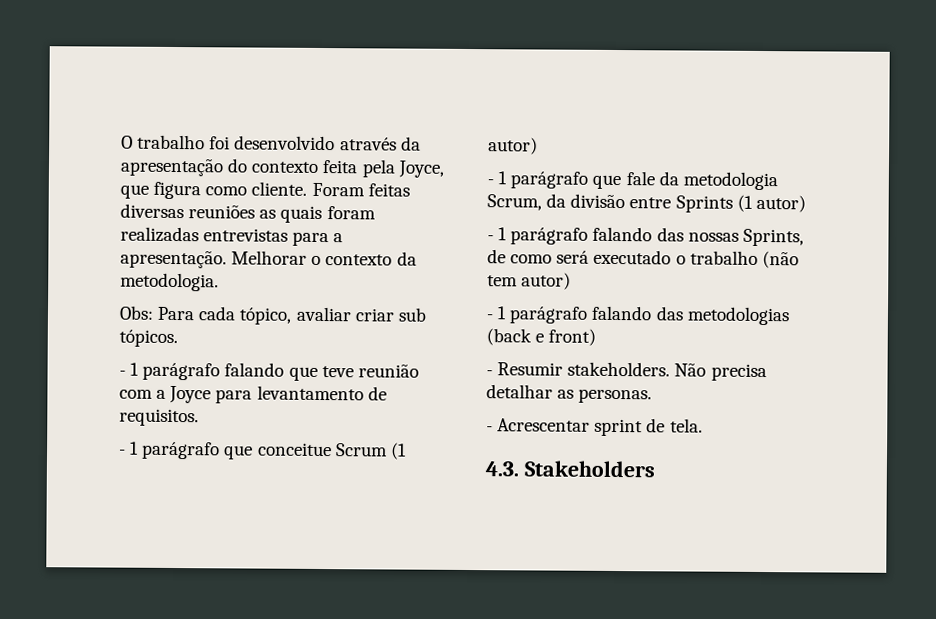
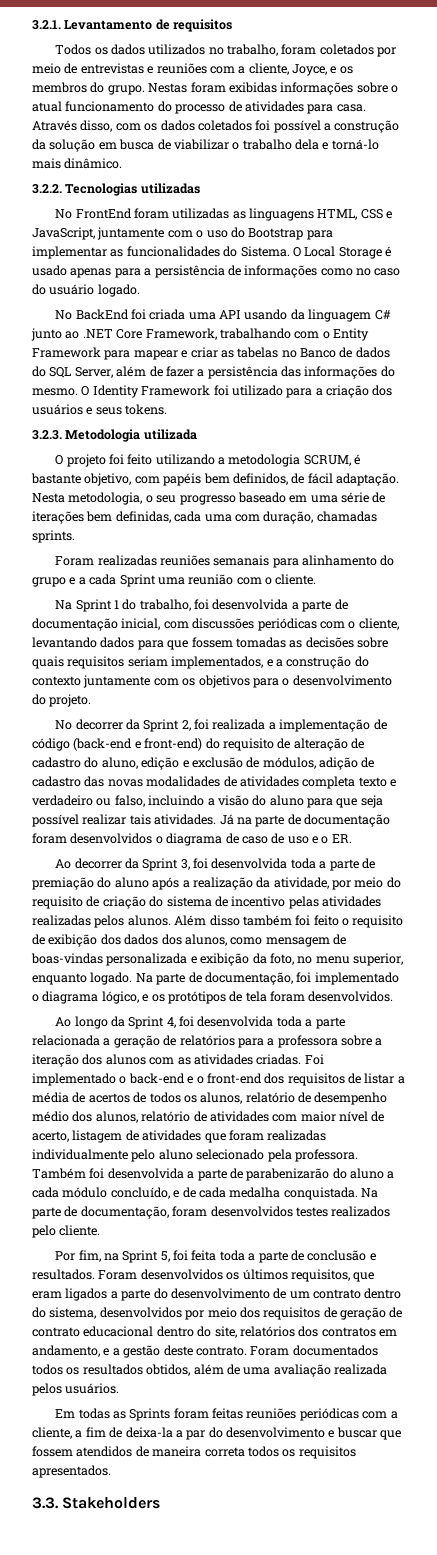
[121,134,421,151] [120,158,445,178] [120,181,410,200] [120,203,376,224] [120,226,344,247] [120,250,417,269] [120,272,219,292] [119,305,427,325] [119,329,178,348] [119,362,419,381] [119,385,387,404] [119,408,199,427] [119,441,407,460] [488,137,538,155] [487,171,778,191] [487,193,806,213] [487,226,804,247] [487,249,799,269] [487,272,572,290] [486,305,790,326] [486,328,597,346] [486,361,767,382] [486,384,653,404] [486,418,703,437] [485,461,519,477] O trabalho foi desenvolvido através da apresentação do contexto feita pela Joyce, que figura como cliente. Foram feitas diversas reuniões as quais foram realizadas entrevistas para a apresentação. Melhorar o contexto da metodologia. // Obs: Para cada tópico, avaliar criar sub tópicos. // - 1 parágrafo falando que teve reunião com a Joyce para levantamento de requisitos. // - 1 parágrafo que conceitue Scrum (1 autor) // - 1 parágrafo que fale da metodologia Scrum, da divisão entre Sprints (1 autor) // - 1 parágrafo falando das nossas Sprints, de como será executado o trabalho (não tem autor) // - 1 parágrafo falando das metodologias (back e front) // - Resumir stakeholders. Não precisa detalhar as personas. // - Acrescentar sprint de tela. // 4.3. -> [32,19,233,32] [55,44,397,57] [32,63,353,76] [32,82,398,95] [32,101,366,114] [32,120,400,133] [32,139,379,152] [32,158,123,169] [32,183,200,196] [55,208,393,221] [32,227,333,240] [32,246,392,259] [32,265,401,278] [32,284,140,297] [55,309,391,322] [31,328,369,341] [32,347,390,360] [32,366,395,379] [32,385,393,398] [32,404,168,415] [32,429,197,442] [55,454,362,467] [31,473,399,486] [32,492,386,505] [32,511,377,524] [32,530,75,543] [55,555,395,568] [32,574,317,587] [55,599,348,612] [32,618,399,631] [32,637,388,650] [32,656,369,669] [32,675,392,688] [32,694,92,707] [55,719,387,732] [32,738,364,751] [32,757,375,770] [32,776,396,789] [32,795,383,808] [32,814,390,827] [32,833,352,846] [55,858,375,871] [32,877,401,890] [32,896,381,909] [32,915,404,928] [32,934,346,947] [31,953,403,966] [32,972,399,985] [32,991,394,1004] [55,1016,345,1029] [32,1035,383,1048] [32,1054,324,1067] [32,1073,405,1086] [32,1092,388,1105] [32,1111,385,1123] [32,1130,327,1143] [32,1149,358,1162] [32,1168,395,1181] [32,1187,378,1200] [32,1206,391,1219] [32,1225,101,1238] [55,1250,376,1263] [32,1269,375,1282] [32,1288,402,1301] [32,1307,403,1320] [32,1326,397,1338] [32,1345,378,1358] [32,1364,387,1377] [32,1383,120,1396] [55,1408,398,1421] [32,1427,402,1440] [32,1446,356,1459] [32,1465,111,1478] [32,1497,59,1509] 3.2.1. Levantamento de requisitos // Todos os dados utilizados no trabalho, foram coletados por meio de entrevistas e reuniões com a cliente, Joyce, e os membros do grupo. Nestas foram exibidas informações sobre o atual funcionamento do processo de atividades para casa. Através disso, com os dados coletados foi possível a construção da solução em busca de viabilizar o trabalho dela e torná-lo mais dinâmico. // 3.2.2. Tecnologias utilizadas // No FrontEnd foram utilizadas as linguagens HTML, CSS e JavaScript, juntamente com o uso do Bootstrap para implementar as funcionalidades do Sistema. O Local Storage é usado apenas para a persistência de informações como no caso do usuário logado. // No BackEnd foi criada uma API usando da linguagem C# junto ao .NET Core Framework, trabalhando com o Entity Framework para mapear e criar as tabelas no Banco de dados do SQL Server, além de fazer a persistência das informações do mesmo. O Identity Framework foi utilizado para a criação dos usuários e seus tokens. // 3.2.3. Metodologia utilizada // O projeto foi feito utilizando a metodologia SCRUM, é bastante objetivo, com papéis bem definidos, de fácil adaptação. Nesta metodologia, o seu progresso baseado em uma série de iterações bem definidas, cada uma com duração, chamadas sprints. // Foram realizadas reuniões semanais para alinhamento do grupo e a cada Sprint uma reunião com o cliente. // Na Sprint 1 do trabalho, foi desenvolvida a parte de documentação inicial, com discussões periódicas com o cliente, levantando dados para que fossem tomadas as decisões sobre quais requisitos seriam implementados, e a construção do contexto juntamente com os objetivos para o desenvolvimento do projeto. // No decorrer da Sprint 2, foi realizada a implementação de código (back-end e front-end) do requisito de alteração de cadastro do aluno, edição e exclusão de módulos, adição de cadastro das novas modalidades de atividades completa texto e verdadeiro ou falso, incluindo a visão do aluno para que seja possível realizar tais atividades. Já na parte de documentação foram desenvolvidos o diagrama de caso de uso e o ER. // Ao decorrer da Sprint 3, foi desenvolvida toda a parte de premiação do aluno após a realização da atividade, por meio do requisito de criação do sistema de incentivo pelas atividades realizadas pelos alunos. Além disso também foi feito o requisito de exibição dos dados dos alunos, como mensagem de boas-vindas personalizada e exibição da foto, no menu superior, enquanto logado. Na parte de documentação, foi implementado o diagrama lógico, e os protótipos de tela foram desenvolvidos. // Ao longo da Sprint 4, foi desenvolvida toda a parte relacionada a geração de relatórios para a professora sobre a iteração dos alunos com as atividades criadas. Foi implementado o back-end e o front-end dos requisitos de listar a média de acertos de todos os alunos, relatório de desempenho médio dos alunos, relatório de atividades com maior nível de acerto, listagem de atividades que foram realizadas individualmente pelo aluno selecionado pela professora. Também foi desenvolvida a parte de parabenizarão do aluno a cada módulo concluído, e de cada medalha conquistada. Na parte de documentação, foram desenvolvidos testes realizados pelo cliente. // Por fim, na Sprint 5, foi feita toda a parte de conclusão e resultados. Foram desenvolvidos os últimos requisitos, que eram ligados a parte do desenvolvimento de um contrato dentro do sistema, desenvolvidos por meio dos requisitos de geração de contrato educacional dentro do site, relatórios dos contratos em andamento, e a gestão deste contrato. Foram documentados todos os resultados obtidos, além de uma avaliação realizada pelos usuários. // Em todas as Sprints foram feitas reuniões periódicas com a cliente, a fim de deixa-la a par do desenvolvimento e buscar que fossem atendidos de maneira correta todos os requisitos apresentados. // 3.3.

